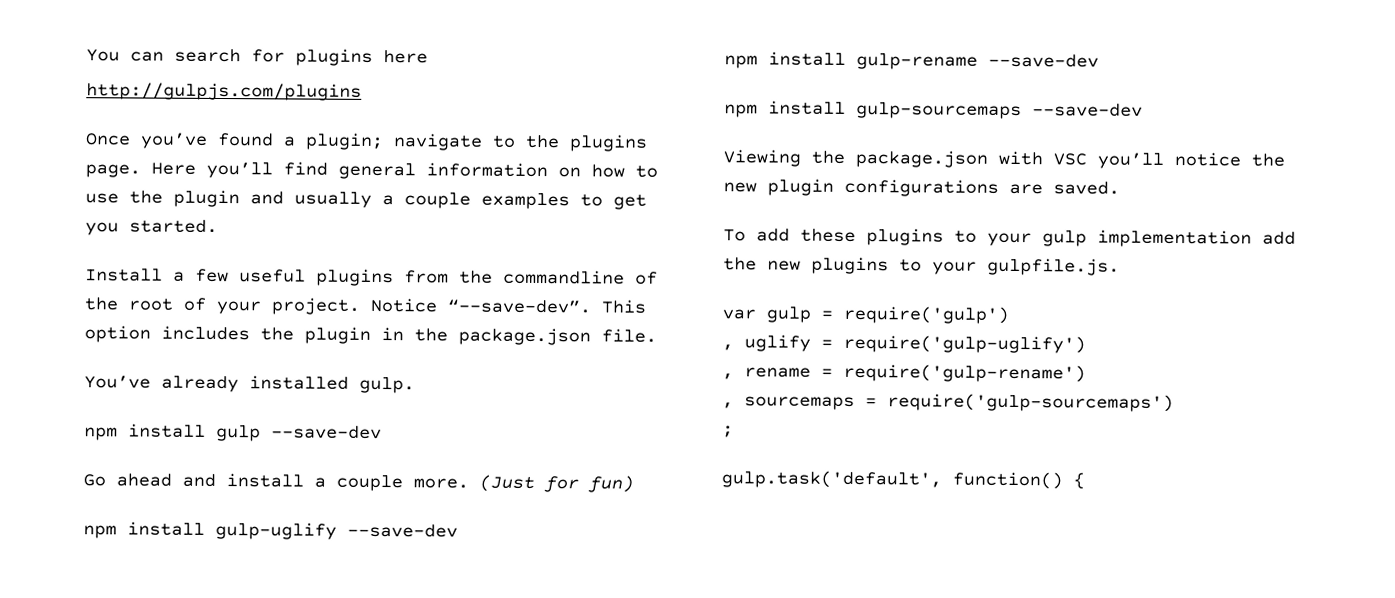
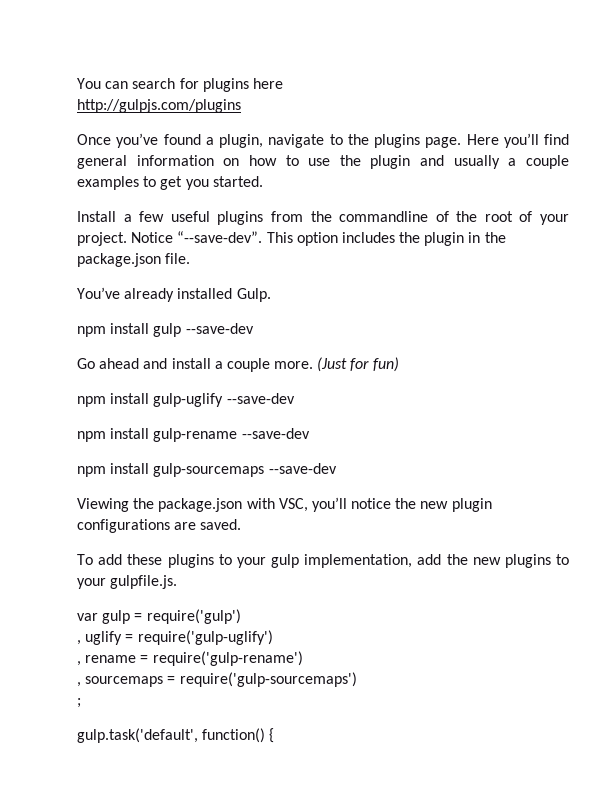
[305,132,384,151] plugin; -> [219,134,263,148] plugin,
[359,376,415,394] gulp. -> [236,288,271,302] Gulp.
[1053,153,1087,166] VSC -> [278,498,308,512] VSC,
[1097,229,1252,248] implementation -> [304,554,413,568] implementation,

